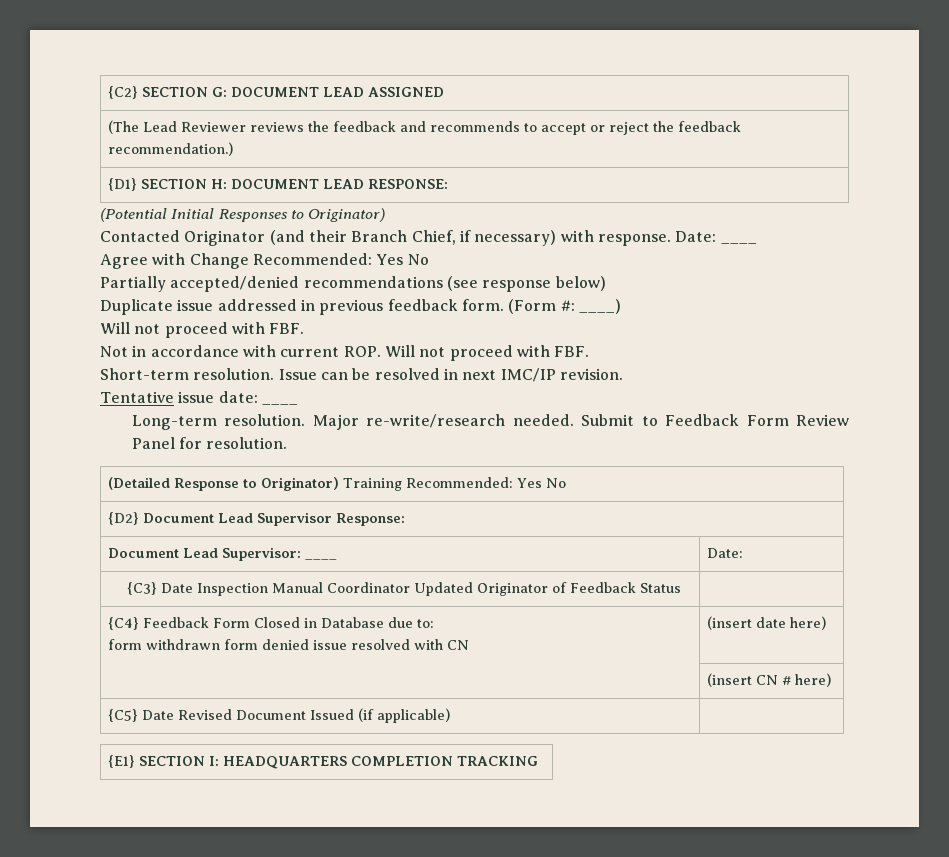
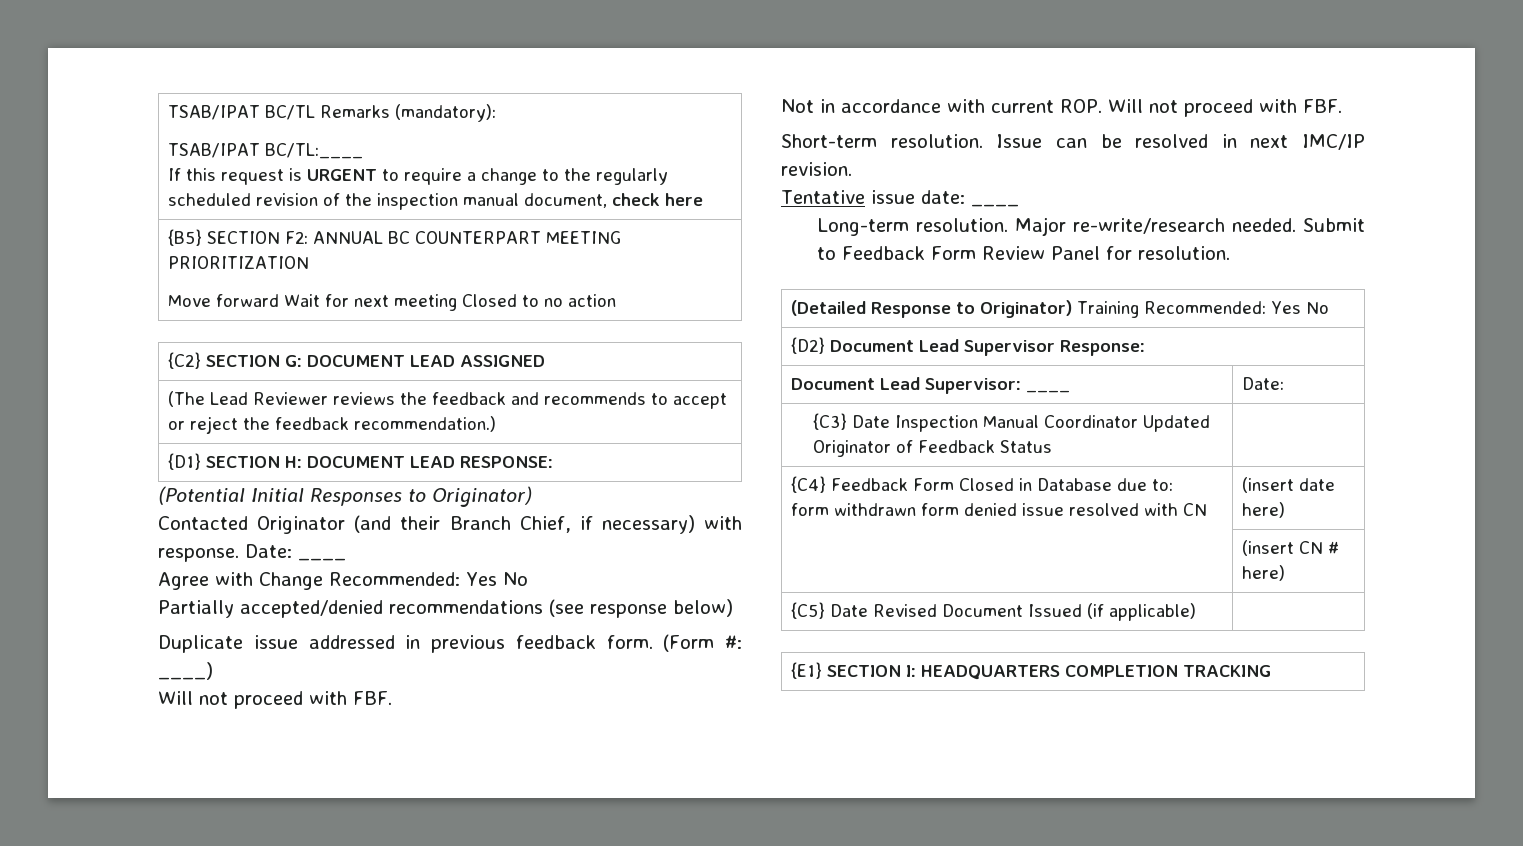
(108, 92) none -> [168,104,497,122] [168,143,364,159] [168,168,669,185] [168,193,704,210] [168,229,623,246] [168,256,310,269] [168,294,617,311] TSAB/IPAT BC/TL Remarks (mandatory): // TSAB/IPAT BC/TL:____ // If this request is URGENT to require a change to the regularly scheduled revision of the inspection manual document, check here // {B5} SECTION F2: ANNUAL BC COUNTERPART MEETING PRIORITIZATION // Move forward Wait for next meeting Closed to no action //

